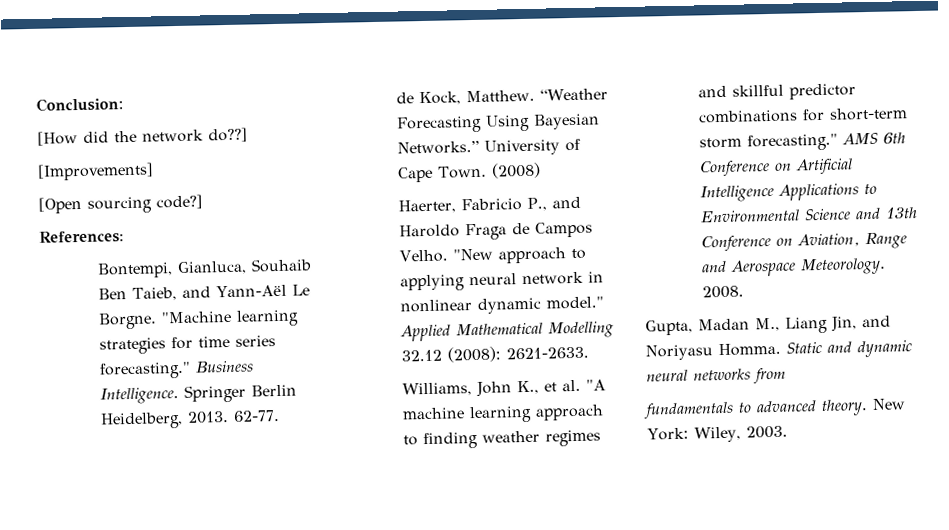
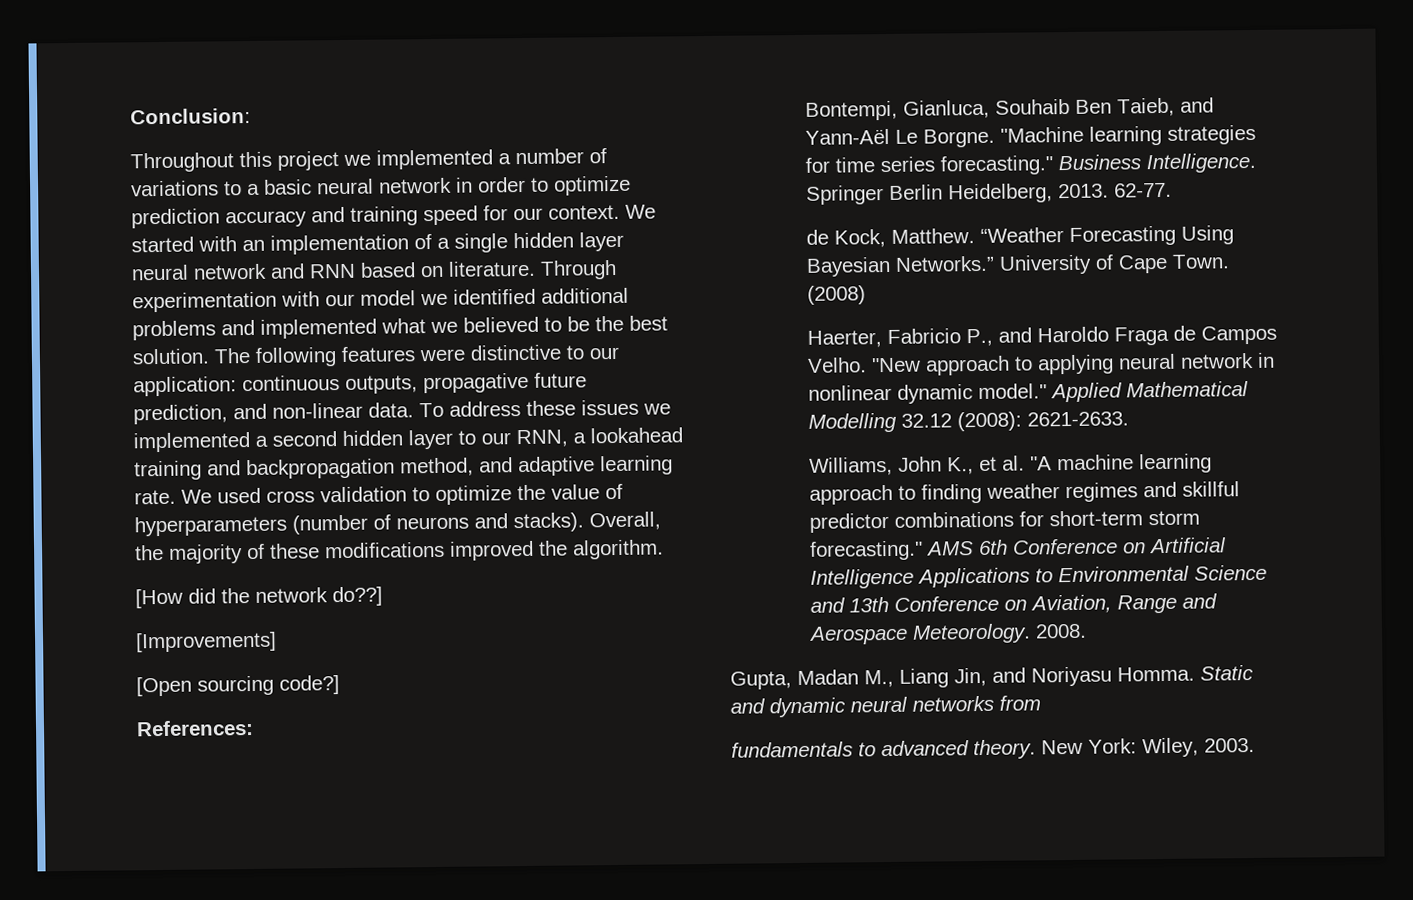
(124, 104) none -> [130,148,607,173] [131,175,631,197] [131,204,656,229] [131,231,624,255] [131,259,617,281] [132,287,629,313] [132,315,668,341] [132,344,619,367] [133,372,587,397] [133,399,671,425] [133,427,683,453] [134,455,673,481] [134,483,623,505] [134,511,661,537] [135,539,664,564] // Throughout this project we implemented a number of variations to a basic neural network in order to optimize prediction accuracy and training speed for our context. We started with an implementation of a single hidden layer neural network and RNN based on literature. Through experimentation with our model we identified additional problems and implemented what we believed to be the best solution. The following features were distinctive to our application: continuous outputs, propagative future prediction, and non-linear data. To address these issues we implemented a second hidden layer to our RNN, a lookahead training and backpropagation method, and adaptive learning rate. We used cross validation to optimize the value of hyperparameters (number of neurons and stacks). Overall, the majority of these modifications improved the algorithm.

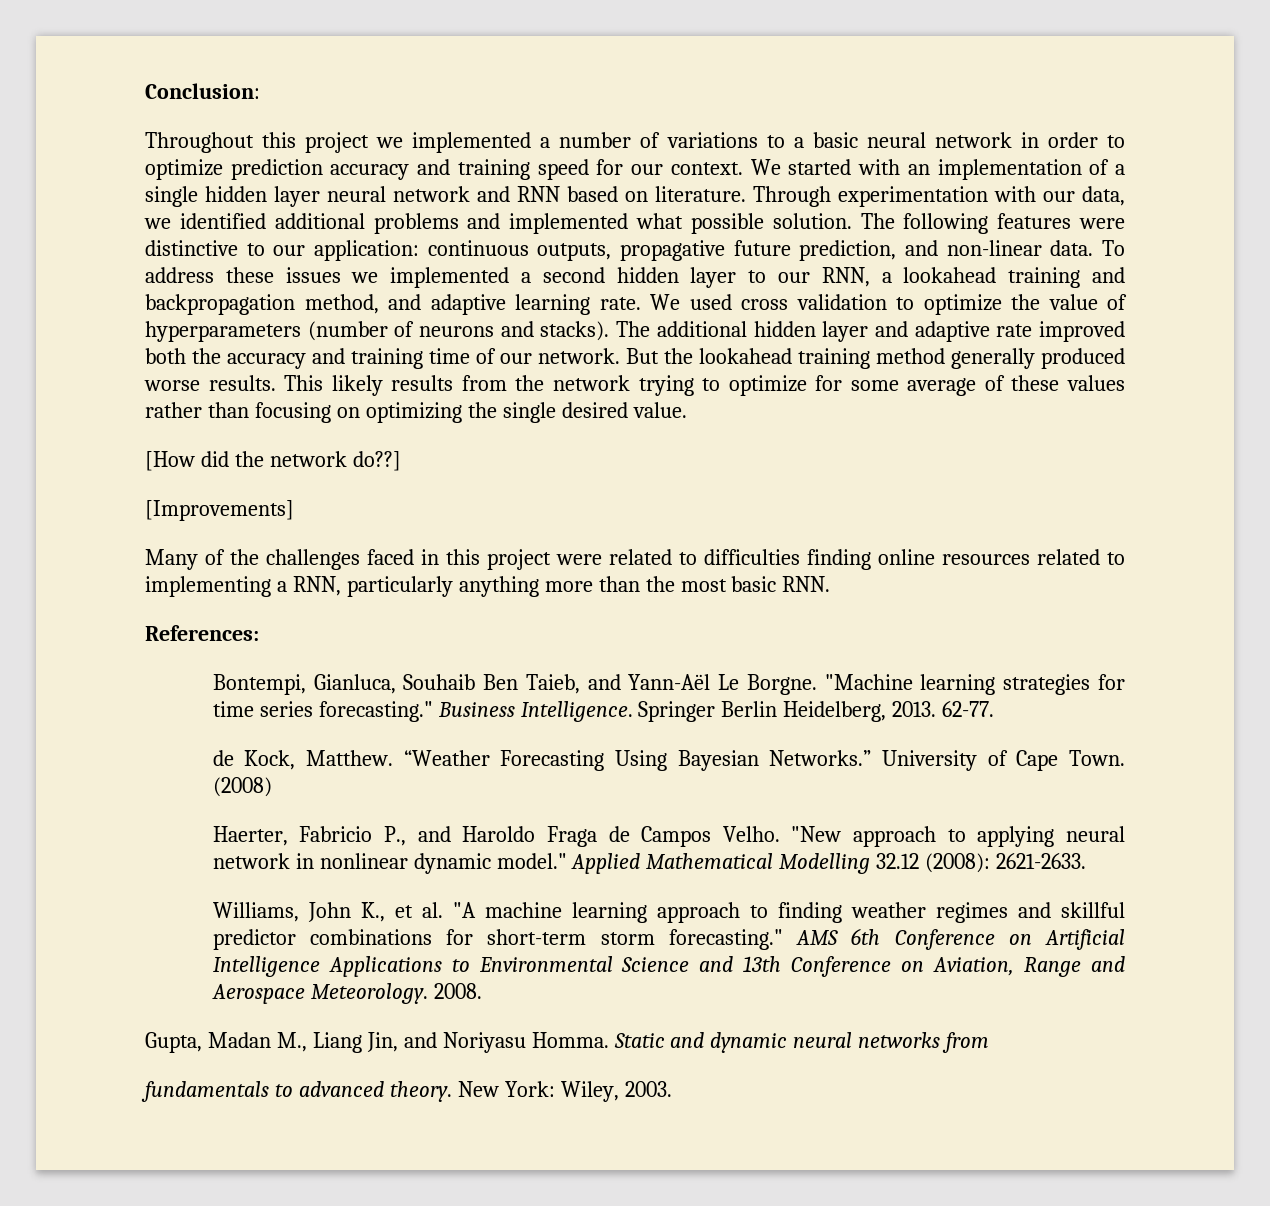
[360,290,416,306] model -> [1082,186,1125,206] data,
[430,315,668,334] we believed to be the best -> [690,213,764,234] possible
[589,511,661,531] [135,539,664,564] Overall, the majority of these modifications improved the algorithm. -> [616,321,1126,342] [145,348,1125,369] [144,375,1125,396] [145,402,687,423] The additional hidden layer and adaptive rate improved both the accuracy and training time of our network. But the lookahead training method generally produced worse results. This likely results from the network trying to optimize for some average of these values rather than focusing on optimizing the single desired value.
[136,675,340,697] [Open sourcing code?] -> [145,549,1125,570] [145,576,831,597] Many of the challenges faced in this project were related to difficulties finding online resources related to implementing a RNN, particularly anything more than the most basic RNN.

